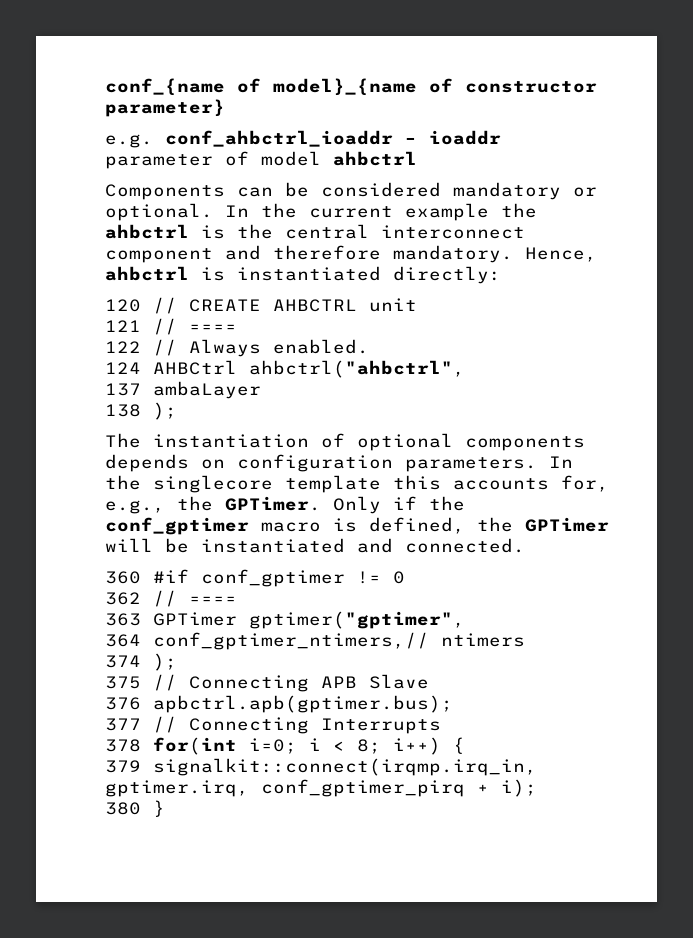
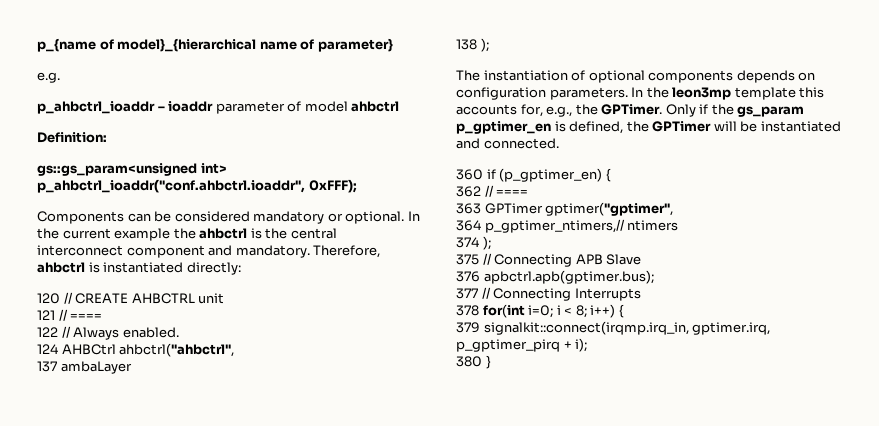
[105,78,597,96] conf_{name of model}_{name of constructor -> [37,38,315,52] p_{name of model}_{hierarchical name of
[165,130,393,147] conf_ahbctrl_ioaddr -> [37,101,155,114] // p_ahbctrl_ioaddr
(417, 158) none -> [37,132,107,143] [37,163,227,176] [37,179,357,193] // Definition: // gs::gs_param<unsigned int> p_ahbctrl_ioaddr("conf.ahbctrl.ioaddr", 0xFFF);
[273,245,597,263] therefore mandatory. Hence, -> [235,245,381,258] mandatory. Therefore,
[153,475,273,493] singlecore -> [672,87,732,100] leon3mp
[105,517,321,535] conf_gptimer macro -> [737,106,805,117] [456,121,551,134] gs_param p_gptimer_en
[153,569,405,587] #if conf_gptimer != 0 -> [486,168,611,182] if (p_gptimer_en) {
[153,632,429,650] conf_gptimer_ntimers,// -> [484,219,625,233] p_gptimer_ntimers,//
[261,779,465,797] conf_gptimer_pirq -> [456,339,560,352] p_gptimer_pirq

